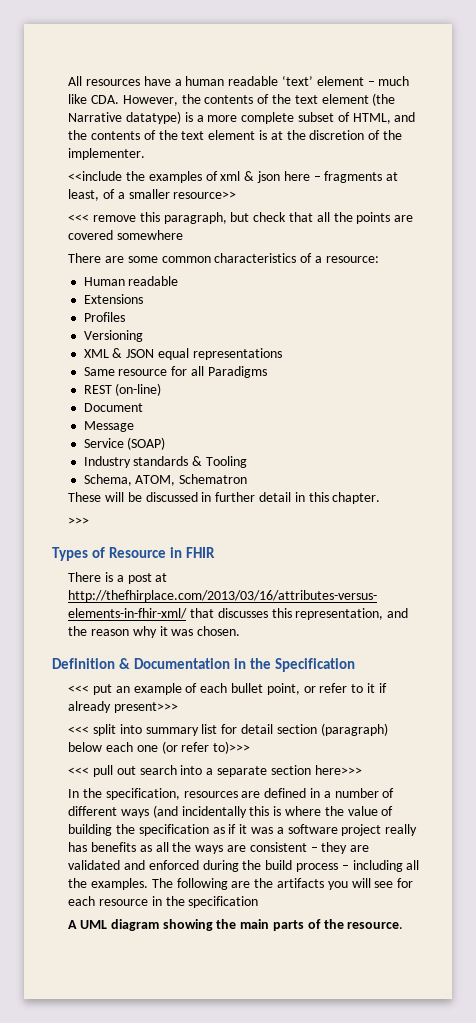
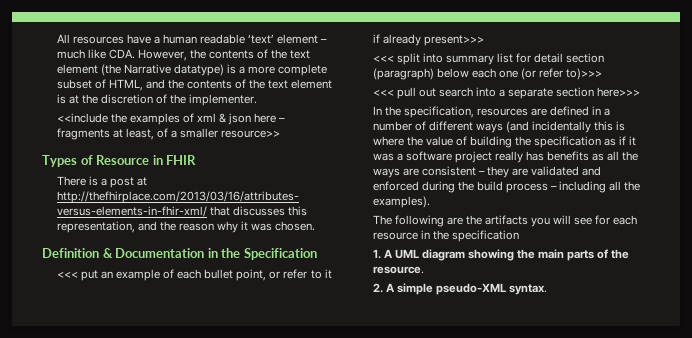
[68,212,414,224] [68,230,184,240] [68,253,379,263] [83,276,179,286] [83,294,143,304] [83,312,125,322] [83,330,143,342] [83,348,282,360] [83,366,267,378] [83,383,162,396] [83,403,143,412] [83,421,134,432] [83,437,166,450] [83,456,248,468] [83,474,248,486] [68,492,381,504] [68,517,90,525] // <<< remove this paragraph, but check that all the points are covered somewhere // There are some common characteristics of a resource: // Human readable // Extensions // Profiles // Versioning // XML & JSON equal representations // Same resource for all Paradigms // REST (on-line) // Document // Message // Service (SOAP) // Industry standards & Tooling // Schema, ATOM, Schematron // These will be discussed in further detail in this chapter. // >>> -> (281, 134) none
[91,878,149,890] examples. -> [372,196,430,208] examples). //
(259, 902) none -> [372,249,381,259] 1.
(404, 925) none -> [372,283,547,295] // 2. A simple pseudo-XML syntax.

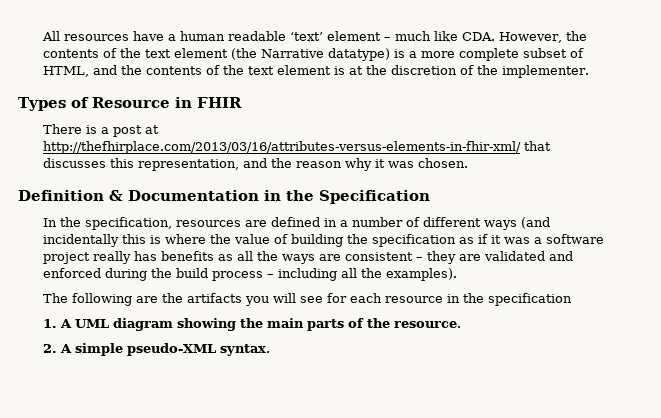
[56,113,286,125] [56,128,281,140] // <<include the examples of xml & json here – fragments at least, of a smaller resource>> -> (589, 71) none
[56,269,332,281] [372,34,484,46] [372,53,605,65] [372,68,603,80] [372,87,641,99] // <<< put an example of each bullet point, or refer to it if already present>>> // <<< split into summary list for detail section (paragraph) below each one (or refer to)>>> // <<< pull out search into a separate section here>>> -> (430, 197) none

